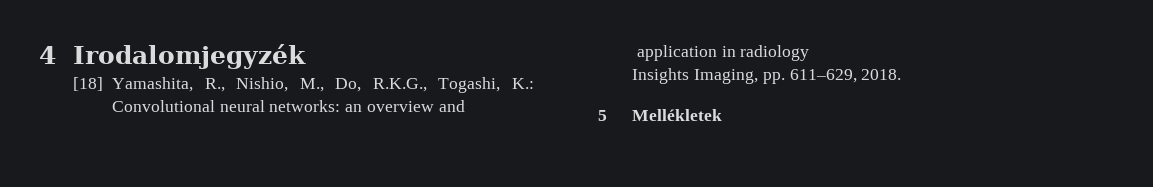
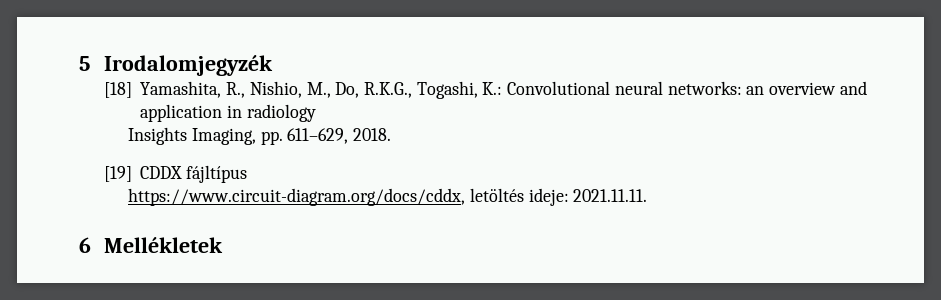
[39,46,56,64] 4 -> [79,56,90,71] 5
[598,110,608,121] 5 -> [103,165,248,183] [128,188,648,206] [79,237,91,253] [19] CDDX fájltípus // https://www.circuit-diagram.org/docs/cddx, letöltés ideje: 2021.11.11. // 6

